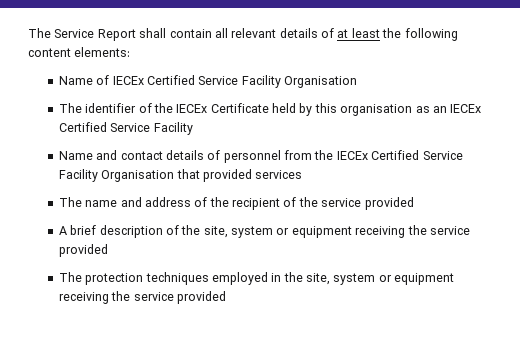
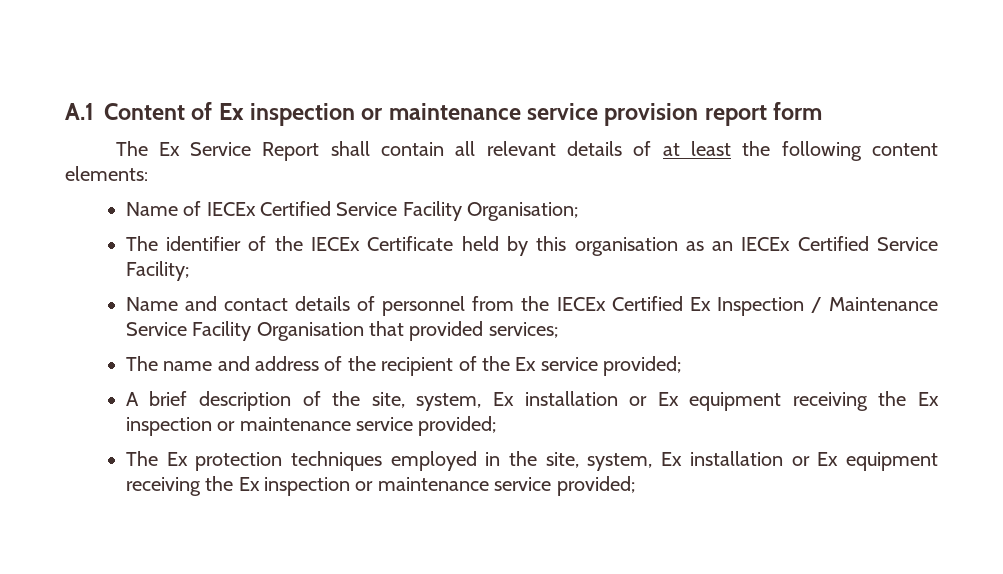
[28,28,51,38] The -> [65,102,823,126] [115,141,180,156] A.1 Content of Ex inspection or maintenance service provision report form // The Ex
[284,76,358,88] Organisation -> [467,202,579,221] Organisation;
[153,122,193,135] Facility -> [125,261,189,281] Facility;
(420, 155) none -> [689,297,939,316] Ex Inspection / Maintenance
[255,170,303,179] services -> [488,322,558,338] services;
[321,197,414,210] service provided -> [515,356,682,376] Ex service provided;
[231,225,470,238] [58,244,108,257] [58,272,82,282] system or equipment receiving the service provided // The -> [416,391,939,411] [125,416,497,436] [125,451,188,466] system, Ex installation or Ex equipment receiving the Ex inspection or maintenance service provided; // The Ex
[333,273,455,285] [58,291,226,304] system or equipment receiving the service provided -> [587,451,939,471] [125,476,635,496] system, Ex installation or Ex equipment receiving the Ex inspection or maintenance service provided;

